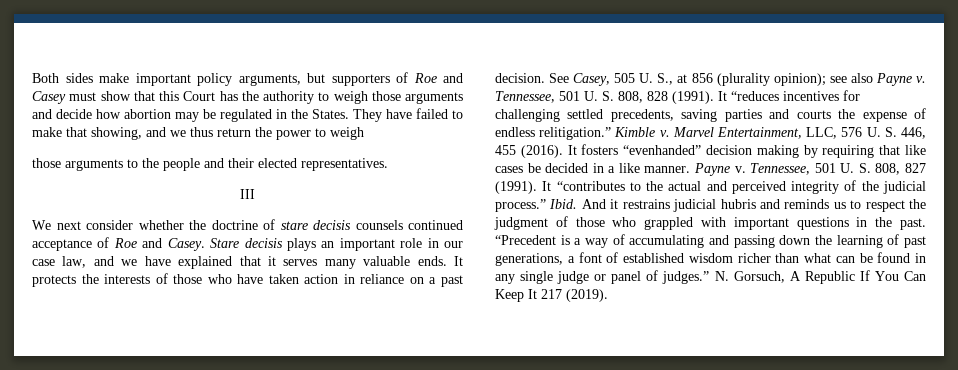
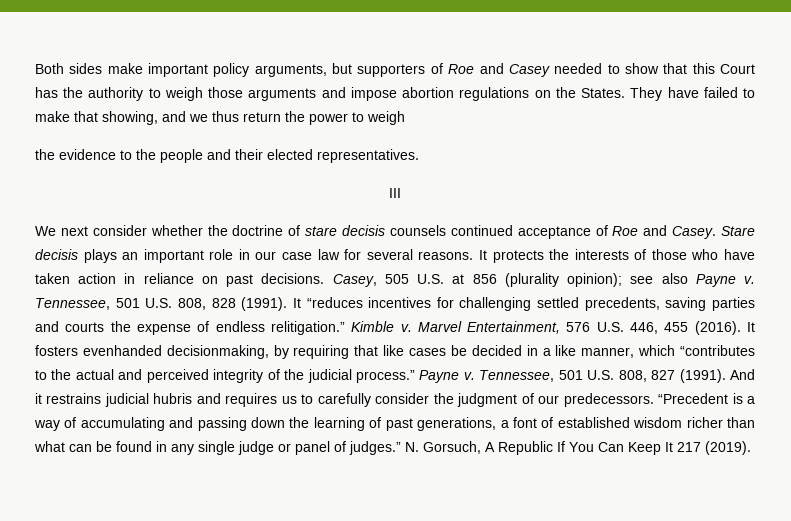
[69,92,97,101] must -> [554,63,620,74] needed to
[56,109,287,122] decide how abortion may be regulated in -> [350,87,551,101] impose abortion regulations on
[32,158,123,171] those arguments -> [35,149,116,160] the evidence
[62,256,447,269] law, and we have explained that it serves many valuable ends. -> [317,249,474,260] law for several reasons.
[429,275,464,287] [495,73,674,86] a past decision. See Casey, 505 U. S., -> [226,273,445,287] past decisions. Casey, 505 U.S.
[584,91,614,101] U. S. -> [145,298,173,308] U.S.
[806,127,897,139] LLC, 576 U. S. -> [566,322,624,332] 576 U.S.
[623,145,799,158] “evenhanded” decision making -> [82,345,269,359] evenhanded decisionmaking,
[644,163,926,176] [495,181,552,194] manner. Payne v. Tennessee, 501 U. S. 808, 827 (1991). It -> [581,345,676,358] manner, which
[549,199,578,209] Ibid. -> [419,369,726,383] Payne v. Tennessee, 501 U.S. 808, 827 (1991).
[784,199,830,209] reminds -> [225,393,278,407] requires
[865,200,905,212] respect -> [317,393,430,407] carefully consider
[575,217,926,230] those who grappled with important questions in the past. -> [538,393,654,407] our predecessors.

